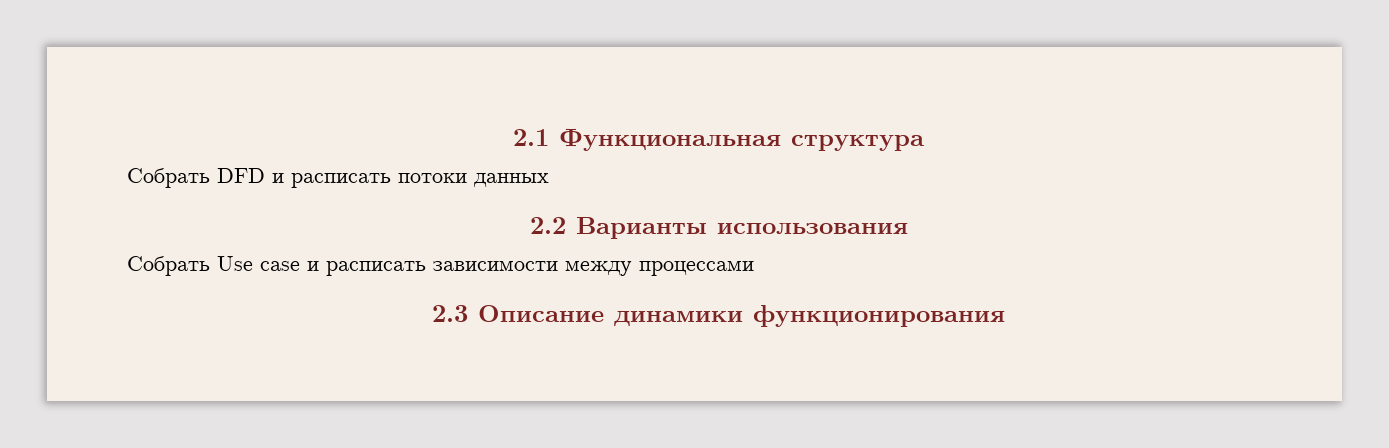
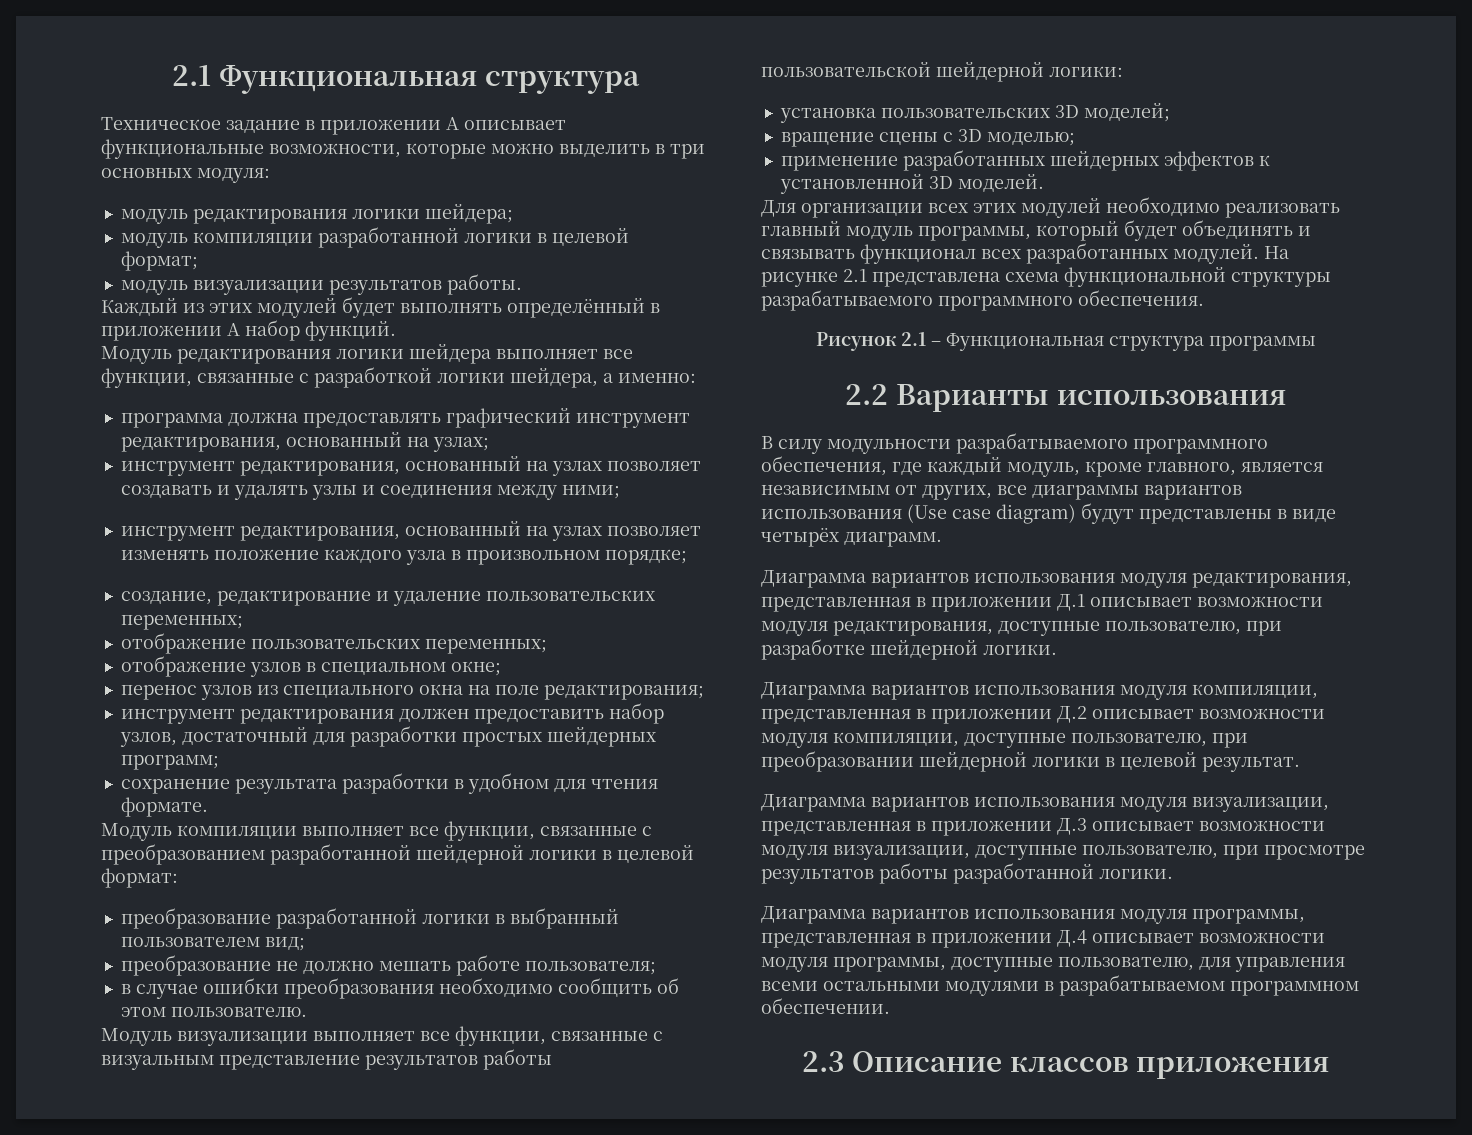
[127,168,549,188] [529,217,908,239] [127,256,754,276] Собрать DFD и расписать потоки данных // 2.2 Варианты использования // Собрать Use case и расписать зависимости между процессами -> [101,117,566,135] [101,139,705,159] [101,168,270,183] [120,204,513,224] [120,227,629,248] [120,251,198,271] [120,274,522,295] [101,297,660,318] [101,320,396,341] [101,344,633,364] [101,367,696,388] [120,408,690,428] [120,432,489,452] [120,456,701,476] [120,484,620,500] [120,521,701,541] [120,549,687,565] [120,590,655,606] [120,615,243,630] [120,633,547,654] [120,656,501,677] [120,684,704,700] [120,703,664,724] [119,726,656,747] [120,755,219,770] [120,773,658,794] [120,797,208,817] [101,821,652,841] [101,844,694,865] [101,868,178,888] [120,908,619,929] [120,937,305,951] [120,955,656,976] [120,978,679,999] [120,1007,307,1017] [101,1026,663,1046] [101,1049,552,1070] [761,62,1123,82] [779,103,1170,123] [780,129,1075,147] [780,150,1270,171] [779,174,1044,194] [761,197,1340,218] [761,220,1311,241] [761,243,1289,264] [761,267,1331,287] [761,290,1204,311] [815,332,1316,351] [845,384,1286,412] [761,433,1268,454] [761,456,1323,477] [761,485,1242,500] [761,503,1336,524] [761,528,942,547] [761,570,1352,588] [761,594,1323,612] [761,620,1282,636] [761,639,1057,660] [761,682,1318,700] [761,706,1325,724] [761,732,1248,748] [761,751,1300,772] [761,794,1329,812] [761,818,1325,836] [761,845,1365,860] [761,863,1173,884] [761,906,1305,924] [761,930,1325,948] [761,957,1345,972] [761,975,1359,996] [761,998,890,1014] Техническое задание в приложении А описывает функциональные возможности, которые можно выделить в три основных модуля: // модуль редактирования логики шейдера; // модуль компиляции разработанной логики в целевой формат; // модуль визуализации результатов работы. // Каждый из этих модулей будет выполнять определённый в приложении А набор функций. // Модуль редактирования логики шейдера выполняет все функции, связанные с разработкой логики шейдера, а именно: // программа должна предоставлять графический инструмент редактирования, основанный на узлах; // инструмент редактирования, основанный на узлах позволяет создавать и удалять узлы и соединения между ними; // инструмент редактирования, основанный на узлах позволяет изменять положение каждого узла в произвольном порядке; // создание, редактирование и удаление пользовательских переменных; // отображение пользовательских переменных; // отображение узлов в специальном окне; // перенос узлов из специального окна на поле редактирования; // инструмент редактирования должен предоставить набор узлов, достаточный для разработки простых шейдерных программ; // сохранение результата разработки в удобном для чтения формате. // Модуль компиляции выполняет все функции, связанные с преобразованием разработанной шейдерной логики в целевой формат: // преобразование разработанной логики в выбранный пользователем вид; // преобразование не должно мешать работе пользователя; // в случае ошибки преобразования необходимо сообщить об этом пользователю. // Модуль визуализации выполняет все функции, связанные с визуальным представление результатов работы пользовательской шейдерной логики: // установка пользовательских 3D моделей; // вращение сцены с 3D моделью; // применение разработанных шейдерных эффектов к установленной 3D моделей. // Для организации всех этих модулей необходимо реализовать главный модуль программы, который будет объединять и связывать функционал всех разработанных модулей. На рисунке 2.1 представлена схема функциональной структуры разрабатываемого программного обеспечения. // Рисунок 2.1 – Функциональная структура программы // 2.2 Варианты использования // В силу модульности разрабатываемого программного обеспечения, где каждый модуль, кроме главного, является независимым от других, все диаграммы вариантов использования (Use case diagram) будут представлены в виде четырёх диаграмм. // Диаграмма вариантов использования модуля редактирования, представленная в приложении Д.1 описывает возможности модуля редактирования, доступные пользователю, при разработке шейдерной логики. // Диаграмма вариантов использования модуля компиляции, представленная в приложении Д.2 описывает возможности модуля компиляции, доступные пользователю, при преобразовании шейдерной логики в целевой результат. // Диаграмма вариантов использования модуля визуализации, представленная в приложении Д.3 описывает возможности модуля визуализации, доступные пользователю, при просмотре результатов работы разработанной логики. // Диаграмма вариантов использования модуля программы, представленная в приложении Д.4 описывает возможности модуля программы, доступные пользователю, для управления всеми остальными модулями в разрабатываемом программном обеспечении.
[614,305,1005,327] динамики функционирования -> [1009,1057,1330,1079] классов приложения

